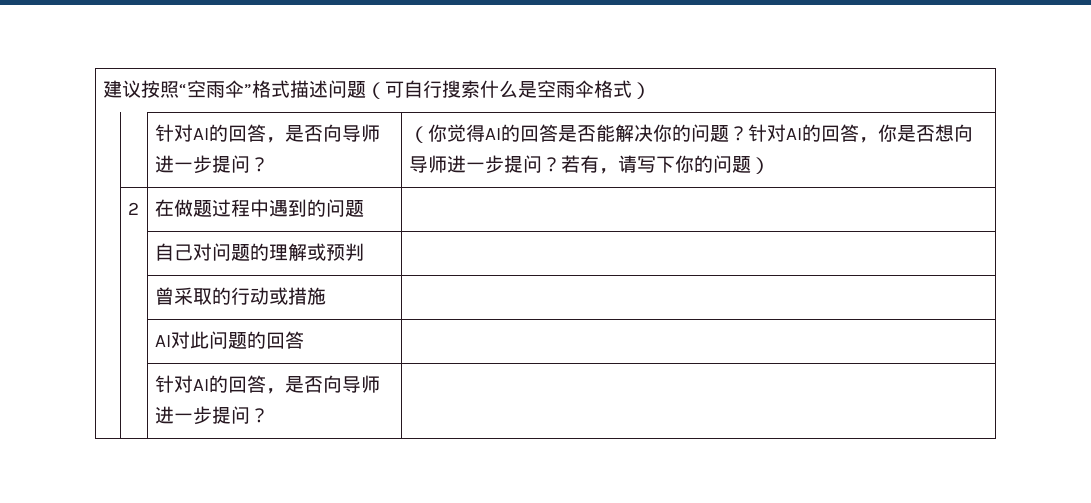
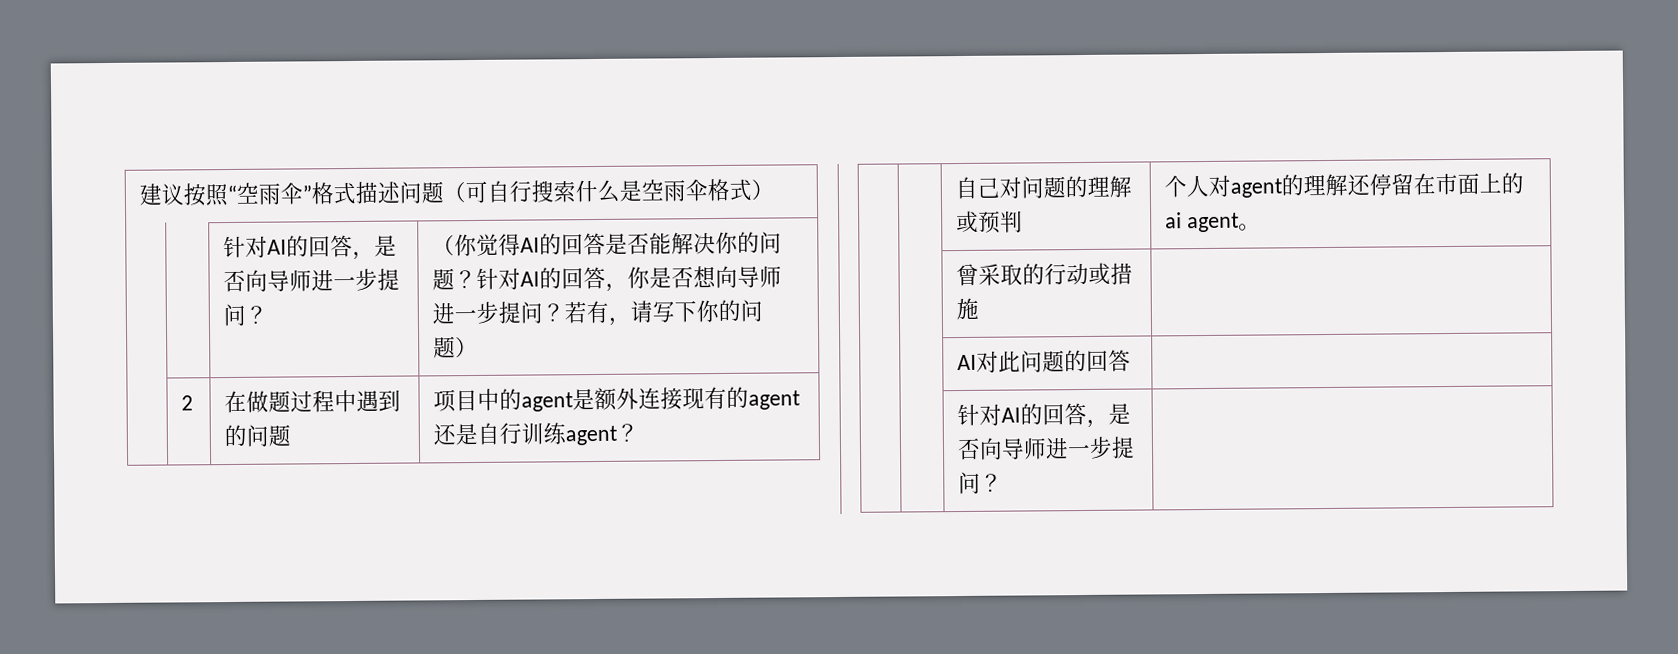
(364, 208) none -> [433,386,801,413] [433,422,640,446] 项目中的agent是额外连接现有的agent还是自行训练agent？
(364, 252) none -> [1164,172,1525,198] [1165,212,1261,233] 个人对agent的理解还停留在市面上的ai agent。

